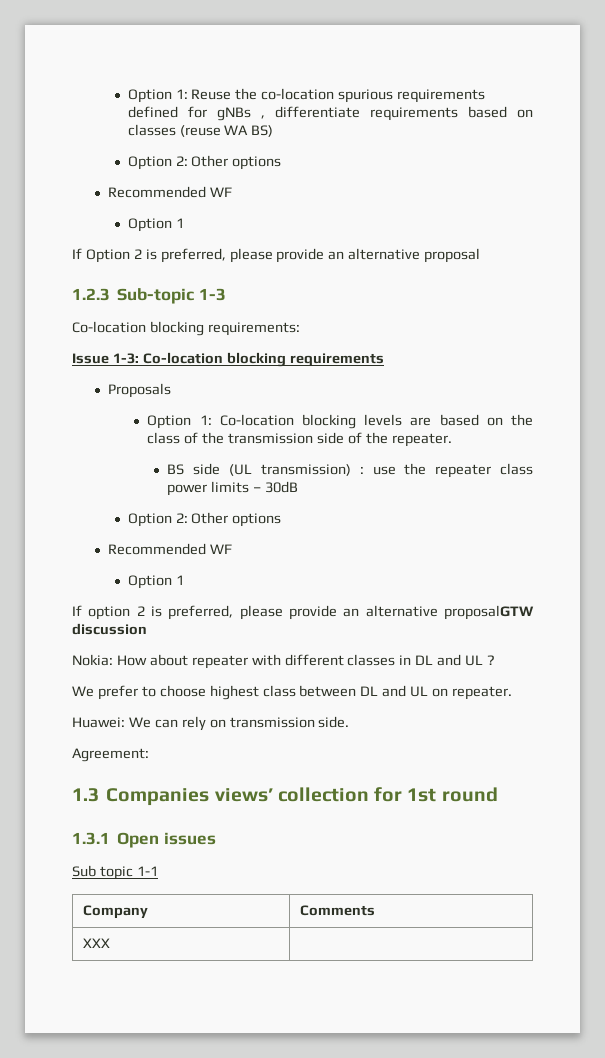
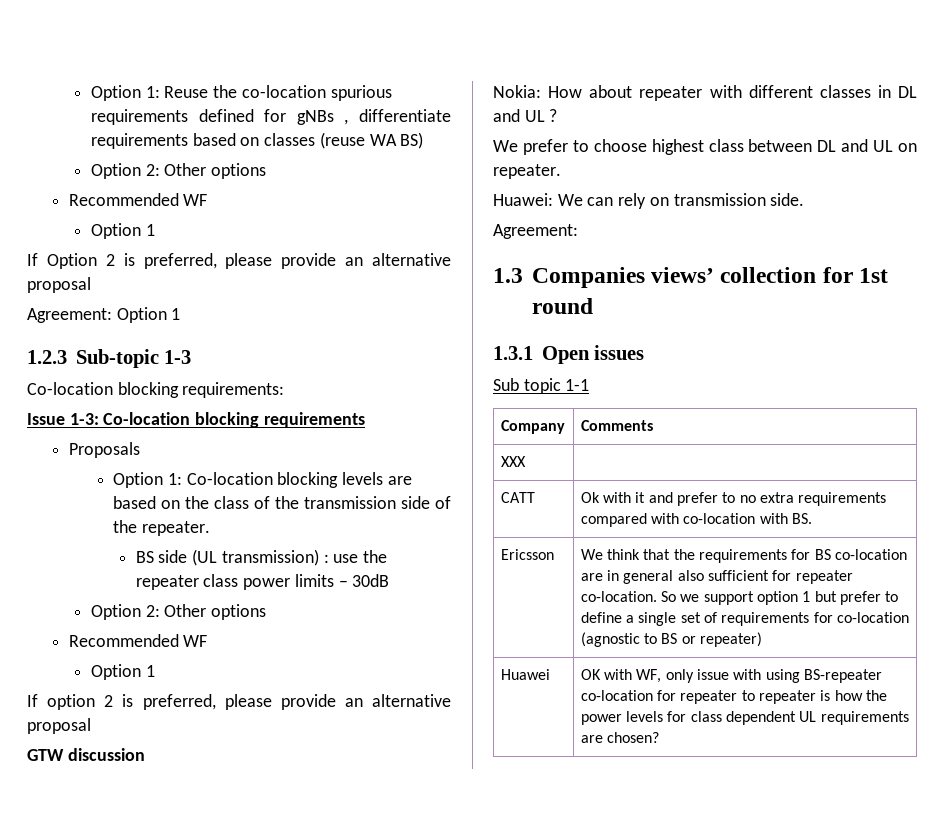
(481, 255) none -> [27,307,181,323] // Agreement: Option 1
[443,605,534,620] proposalGTW -> [27,718,91,734] [27,749,64,761] proposal // GTW
(110, 943) none -> [500,492,535,503] [580,492,887,506] [580,513,812,527] [500,549,554,560] [580,549,907,563] [580,570,853,584] [580,591,899,605] [580,612,909,626] [580,632,762,647] [500,669,550,680] [580,669,882,683] [580,690,887,704] [580,711,909,725] [580,732,660,743] // CATT | Ok with it and prefer to no extra requirements compared with co-location with BS. // Ericsson | We think that the requirements for BS co-location are in general also sufficient for repeater co-location. So we support option 1 but prefer to define a single set of requirements for co-location (agnostic to BS or repeater) // Huawei | OK with WF, only issue with using BS-repeater co-location for repeater to repeater is how the power levels for class dependent UL requirements are chosen?

